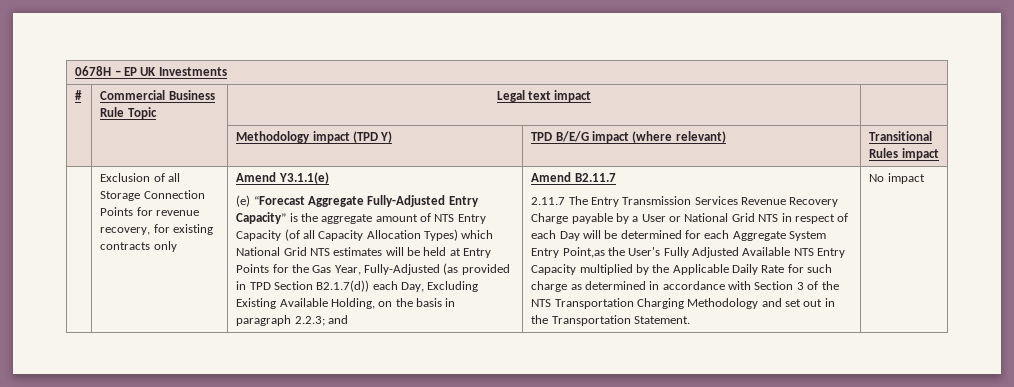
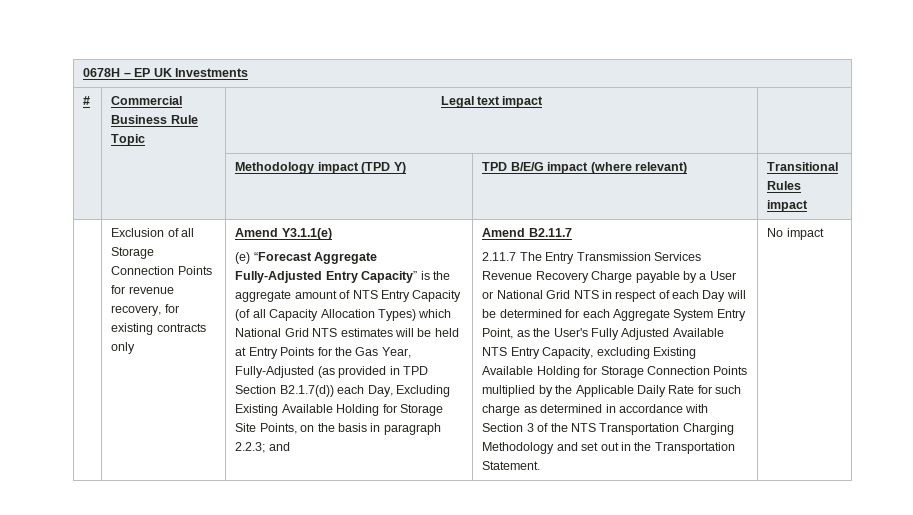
[330,298,375,309] Holding, -> [336,404,443,416] [235,423,297,434] Holding for Storage Site Points,
[562,247,605,258] Point,as -> [482,328,530,339] Point, as
[531,264,577,275] Capacity -> [542,347,696,359] [482,366,748,378] Capacity, excluding Existing Available Holding for Storage Connection Points

